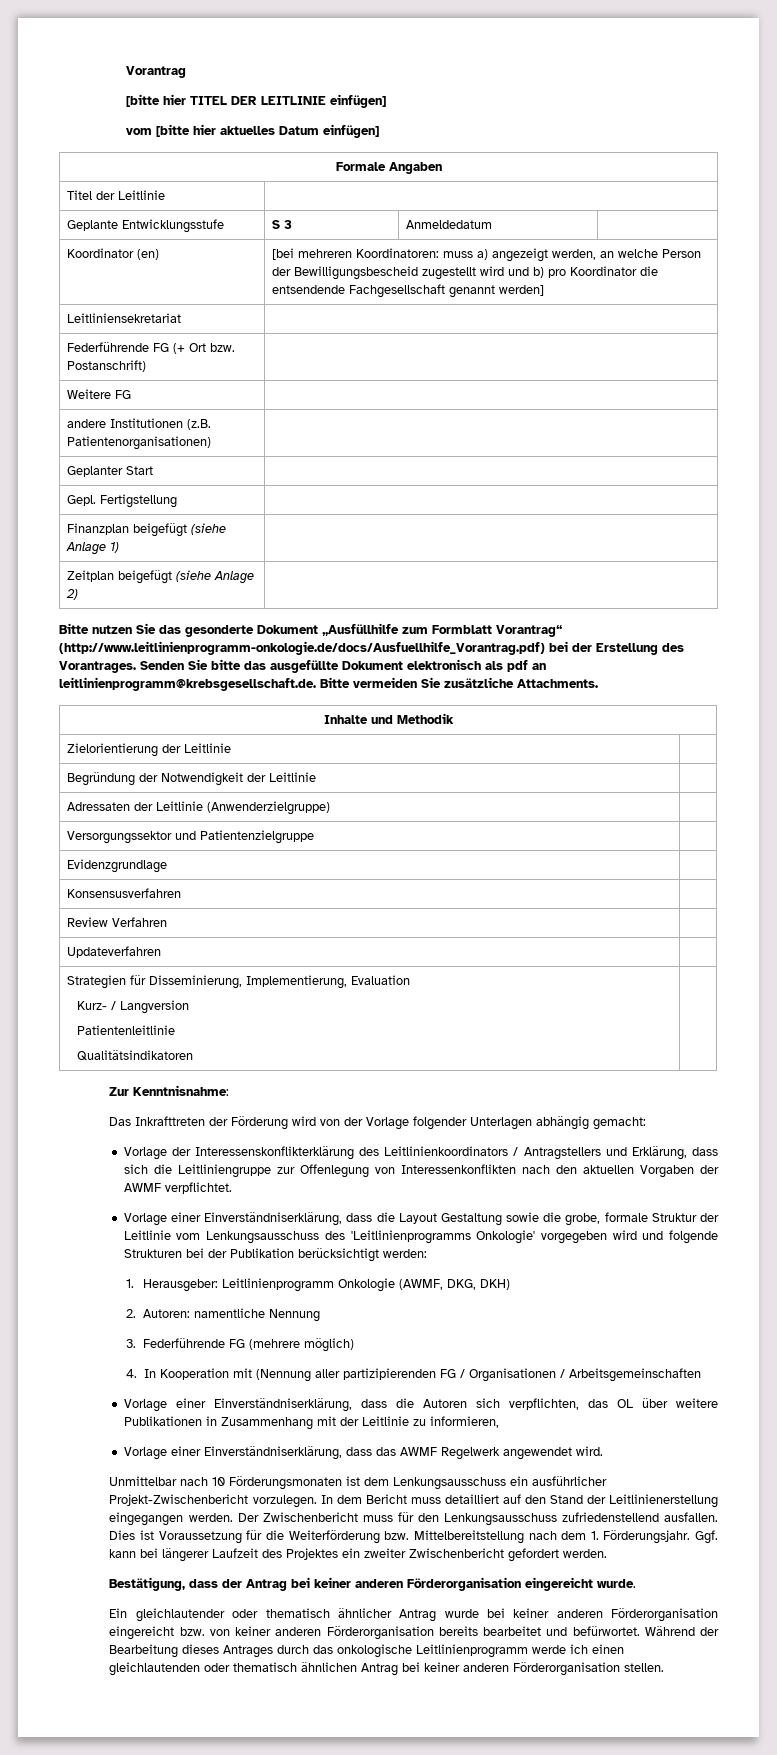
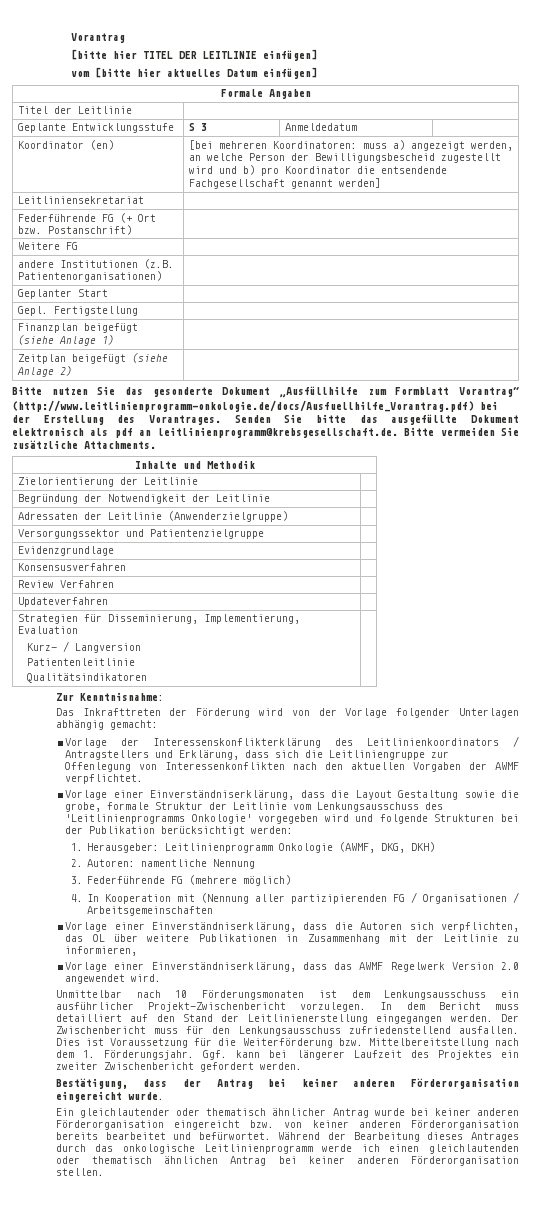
(500, 1453) none -> [451,962,520,970] Version 2.0

